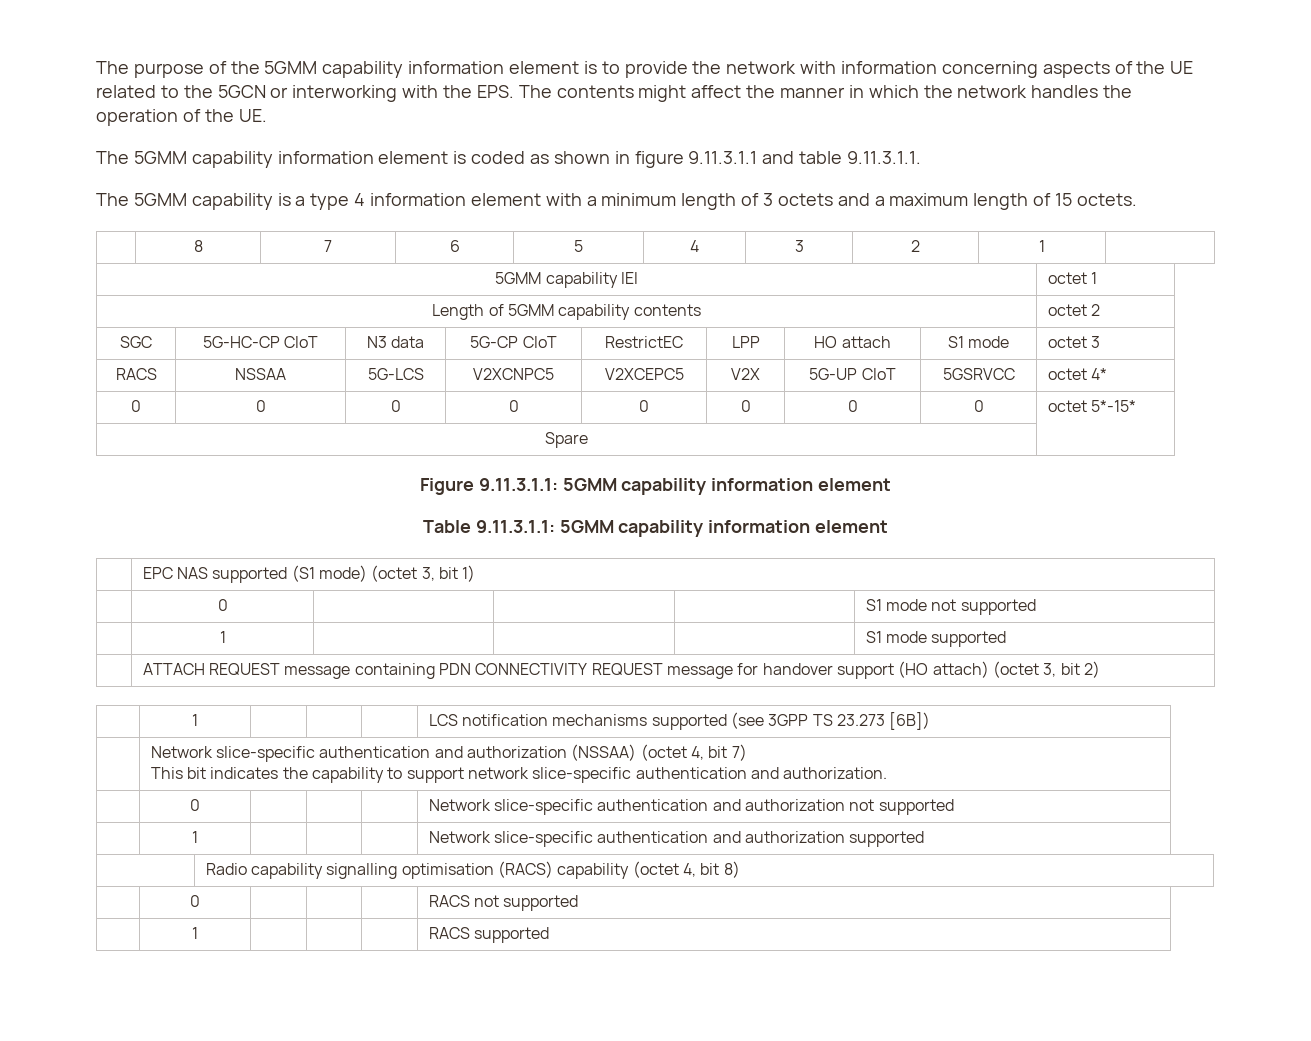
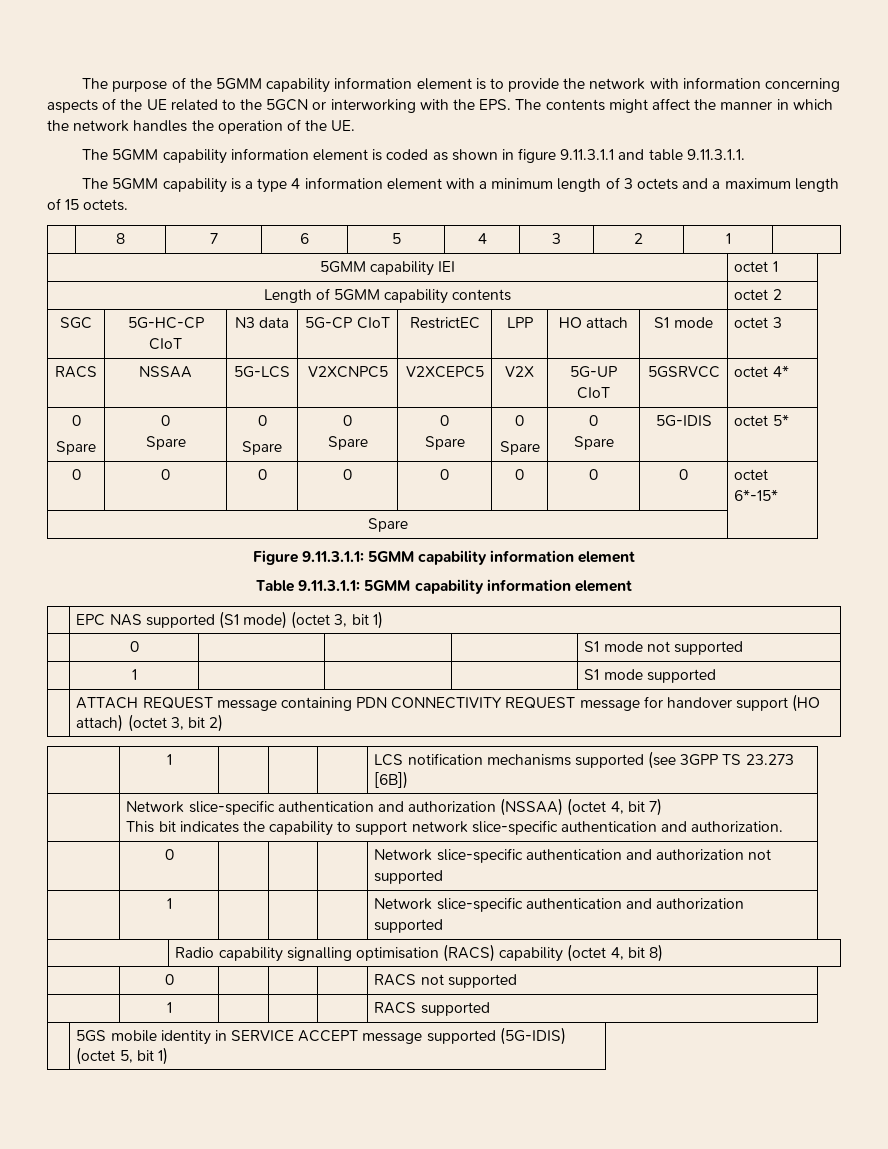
(141, 406) none -> [56,441,96,455] [161,415,170,426] [145,436,186,450] [257,415,267,426] [242,441,282,455] [343,415,352,426] [327,436,368,450] [440,415,449,426] [424,436,465,450] [515,415,524,426] [499,441,540,455] [589,415,598,426] [573,436,614,450] [655,415,712,427] [734,414,789,426] [71,469,81,480] // Spare | 0 // Spare | 0 // Spare | 0 // Spare | 0 // Spare | 0 // Spare | 0 // Spare | 5G-IDIS | octet 5* // 0
[1091,400,1137,412] 5*-15* -> [734,489,779,501] 6*-15*
(550, 935) none -> [76,1027,566,1045] [76,1047,168,1065] // | 5GS mobile identity in SERVICE ACCEPT message supported (5G-IDIS) (octet 5, bit 1)

